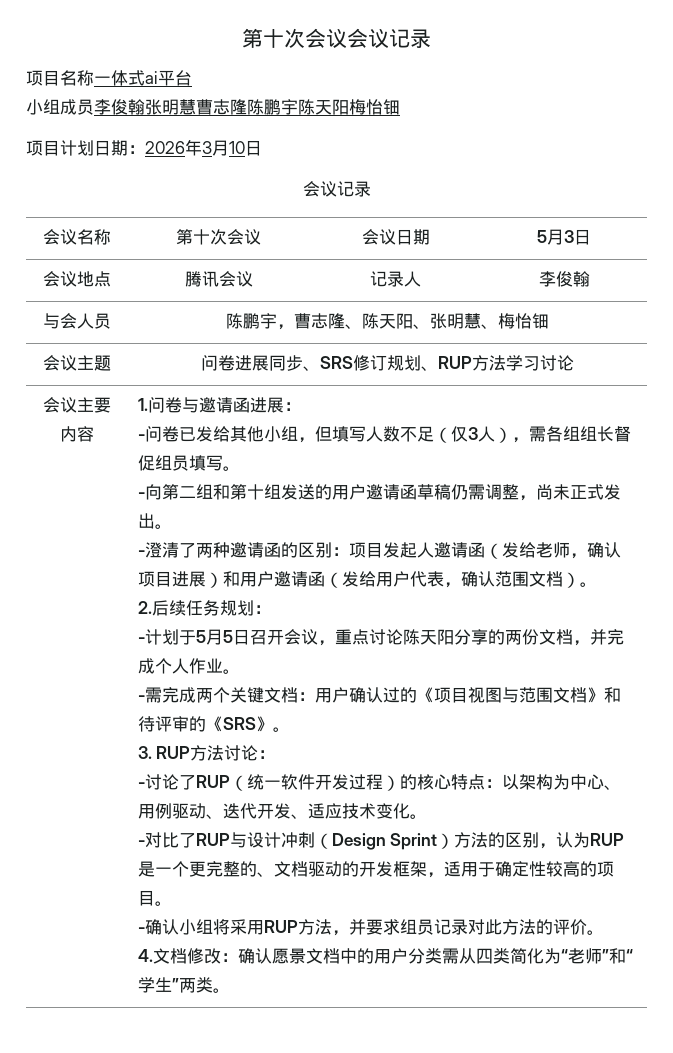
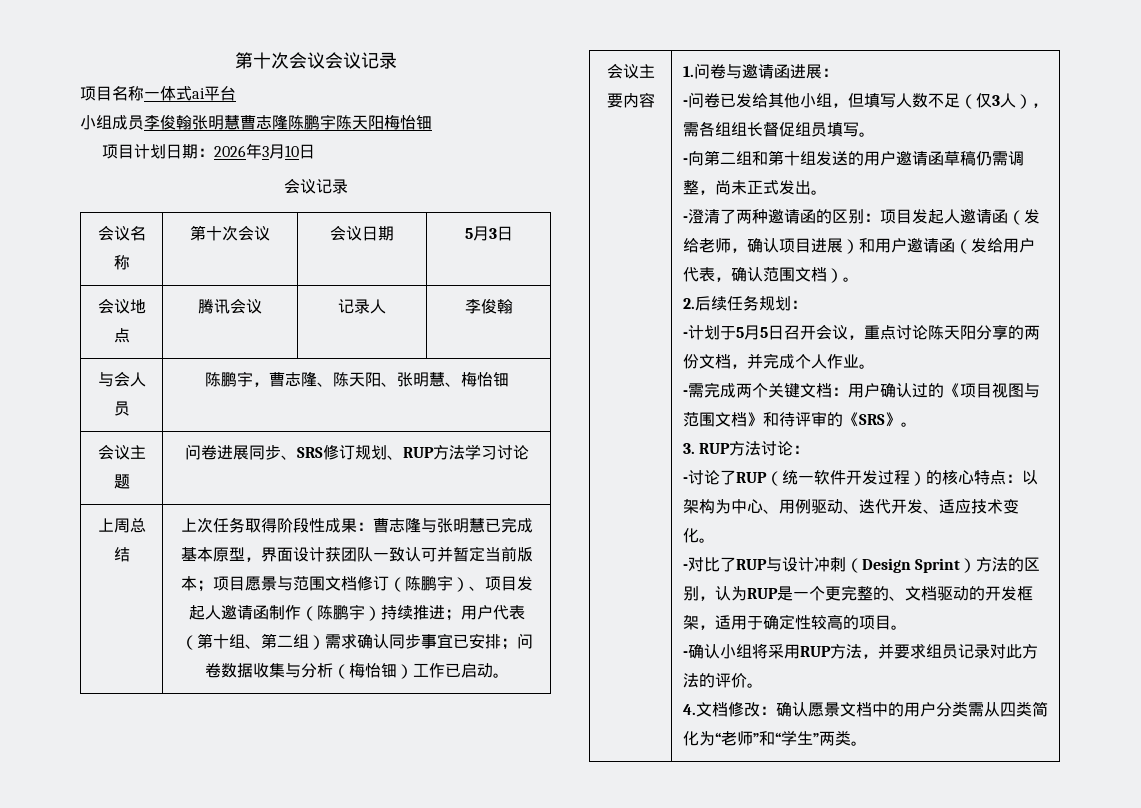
(574, 363) none -> [97,518,146,533] [113,547,130,562] [180,517,533,533] [180,546,533,562] [180,575,533,592] [188,604,525,621] [180,633,533,650] [204,663,509,679] // 上周总结 | 上次任务取得阶段性成果：曹志隆与张明慧已完成基本原型，界面设计获团队一致认可并暂定当前版本；项目愿景与范围文档修订（陈鹏宇）、项目发起人邀请函制作（陈鹏宇）持续推进；用户代表（第十组、第二组）需求确认同步事宜已安排；问卷数据收集与分析（梅怡钿）工作已启动。

